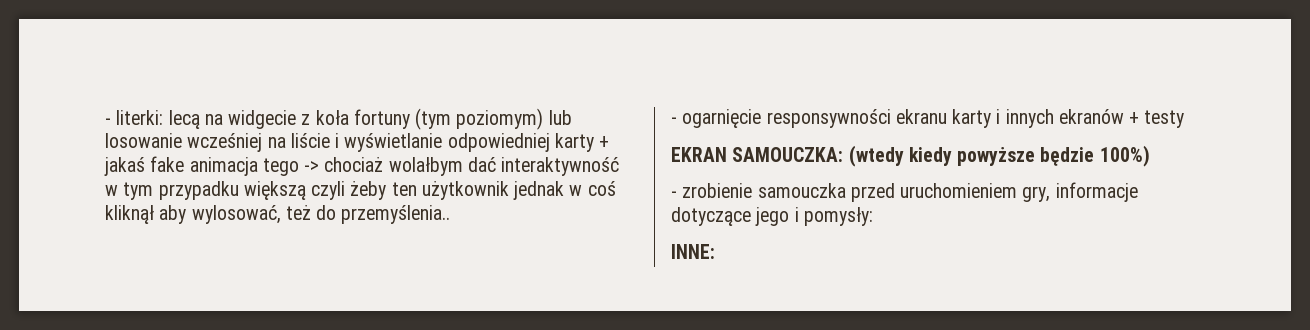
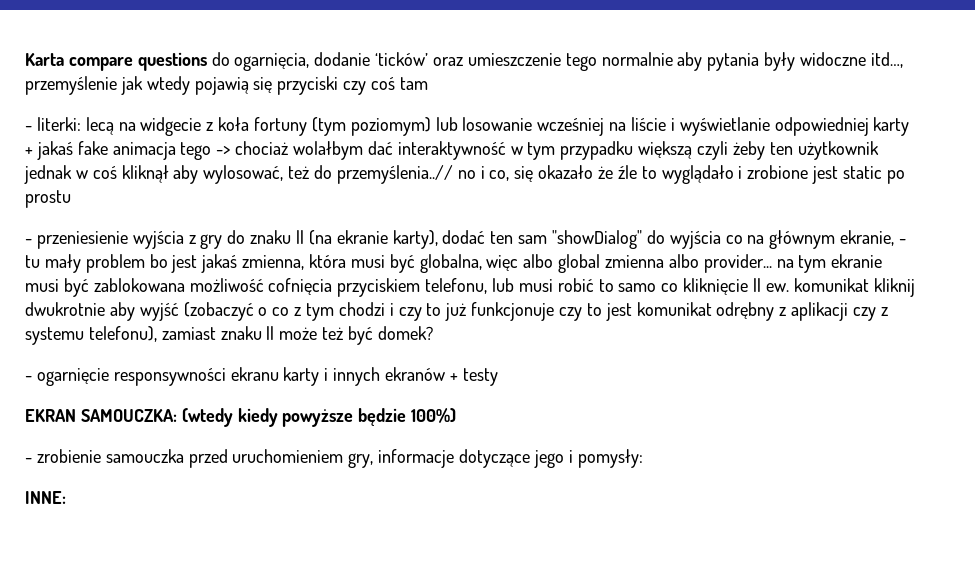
(105, 121) none -> [25,52,903,71] [25,76,428,95] Karta compare questions do ogarnięcia, dodanie ‘ticków’ oraz umieszczenie tego normalnie aby pytania były widoczne itd…, przemyślenie jak wtedy pojawią się przyciski czy coś tam //
[341,205,451,224] przemyślenia.. -> [336,165,905,184] [25,190,71,208] [25,230,907,249] [25,254,883,273] [25,278,915,297] [25,302,888,321] [25,326,433,345] przemyślenia..// no i co, się okazało że źle to wyglądało i zrobione jest static po prostu // - przeniesienie wyjścia z gry do znaku || (na ekranie karty), dodać ten sam "showDialog" do wyjścia co na głównym ekranie, - tu mały problem bo jest jakaś zmienna, która musi być globalna, więc albo global zmienna albo provider... na tym ekranie musi być zablokowana możliwość cofnięcia przyciskiem telefonu, lub musi robić to samo co kliknięcie || ew. komunikat kliknij dwukrotnie aby wyjść (zobaczyć o co z tym chodzi i czy to już funkcjonuje czy to jest komunikat odrębny z aplikacji czy z systemu telefonu), zamiast znaku || może też być domek?

